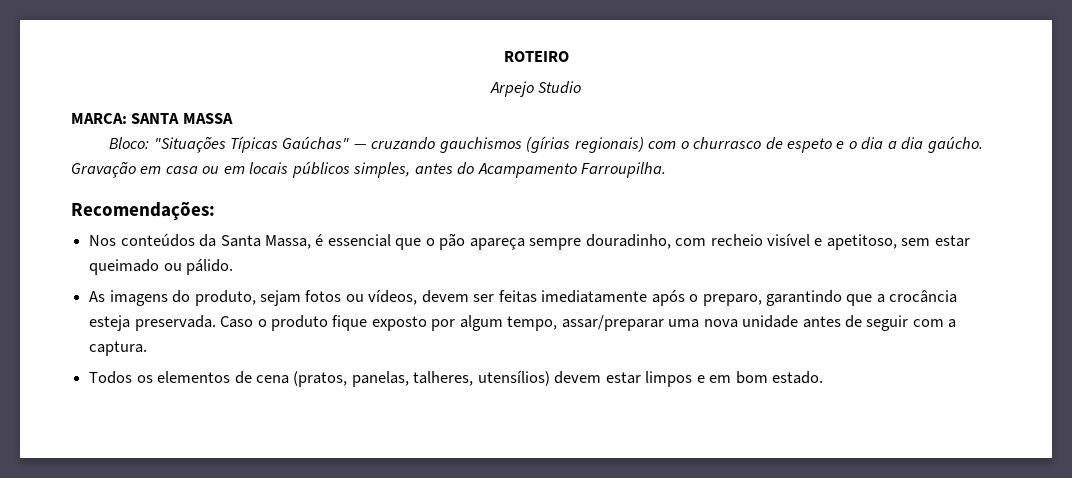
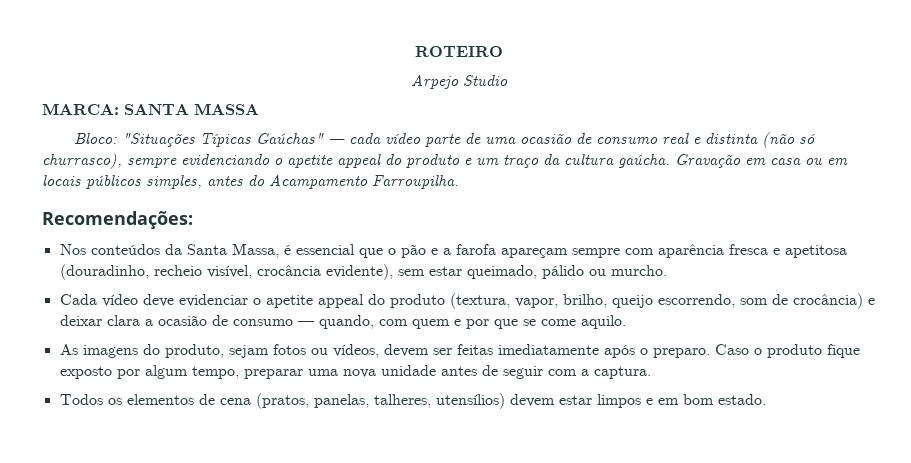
[371,136,983,153] cruzando gauchismos (gírias regionais) com o churrasco de espeto e o dia a dia gaúcho. -> [349,132,816,148] [42,153,670,169] cada vídeo parte de uma ocasião de consumo real e distinta (não só churrasco), sempre evidenciando o apetite appeal do produto e um traço da cultura gaúcha.
[469,233,970,250] [89,259,234,275] apareça sempre douradinho, com recheio visível e apetitoso, sem estar queimado ou pálido. -> [430,244,847,258] [59,264,667,280] [59,293,875,309] [59,315,626,329] e a farofa apareçam sempre com aparência fresca e apetitosa (douradinho, recheio visível, crocância evidente), sem estar queimado, pálido ou murcho. // Cada vídeo deve evidenciar o apetite appeal do produto (textura, vapor, brilho, queijo escorrendo, som de crocância) e deixar clara a ocasião de consumo — quando, com quem e por que se come aquilo.
[702,290,958,306] [89,315,216,331] preparo, garantindo que a crocância esteja preservada. -> [652,348,710,358] preparo.
[561,315,664,331] assar/preparar -> [243,369,303,379] preparar

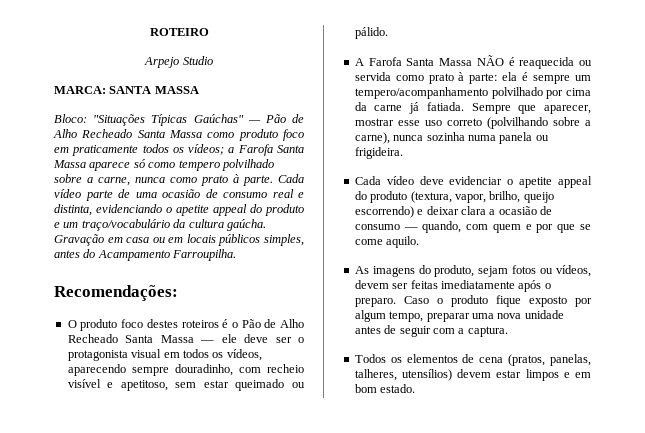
[349,133,382,144] cada -> [264,114,304,123] [53,129,304,141] [54,144,304,156] [53,159,274,171] [54,174,304,186] Pão de Alho Recheado Santa Massa como produto foco em praticamente todos os vídeos; a Farofa Santa Massa aparece só como tempero polvilhado sobre a carne, nunca como prato à parte. Cada
[705,132,816,148] [42,153,177,169] distinta (não só churrasco), sempre -> [54,204,92,216] distinta,
[503,155,539,168] traço -> [81,219,170,231] traço/vocabulário
[59,243,847,258] [59,264,667,280] Nos conteúdos da Santa Massa, é essencial que o pão e a farofa apareçam sempre com aparência fresca e apetitosa (douradinho, recheio visível, crocância evidente), sem estar queimado, pálido ou murcho. -> [67,319,305,331] [67,334,304,343] [67,349,262,361] [67,364,304,376] [67,379,305,391] [354,27,388,39] [354,55,592,69] [354,72,591,84] [354,87,591,99] [354,102,591,114] [354,117,591,129] [354,132,549,144] [354,147,403,159] O produto foco destes roteiros é o Pão de Alho Recheado Santa Massa — ele deve ser o protagonista visual em todos os vídeos, aparecendo sempre douradinho, com recheio visível e apetitoso, sem estar queimado ou pálido. // A Farofa Santa Massa NÃO é reaquecida ou servida como prato à parte: ela é sempre um tempero/acompanhamento polvilhado por cima da carne já fatiada. Sempre que aparecer, mostrar esse uso correto (polvilhando sobre a carne), nunca sozinha numa panela ou frigideira.
[657,293,863,309] escorrendo, som de crocância) -> [354,206,414,218] escorrendo)

